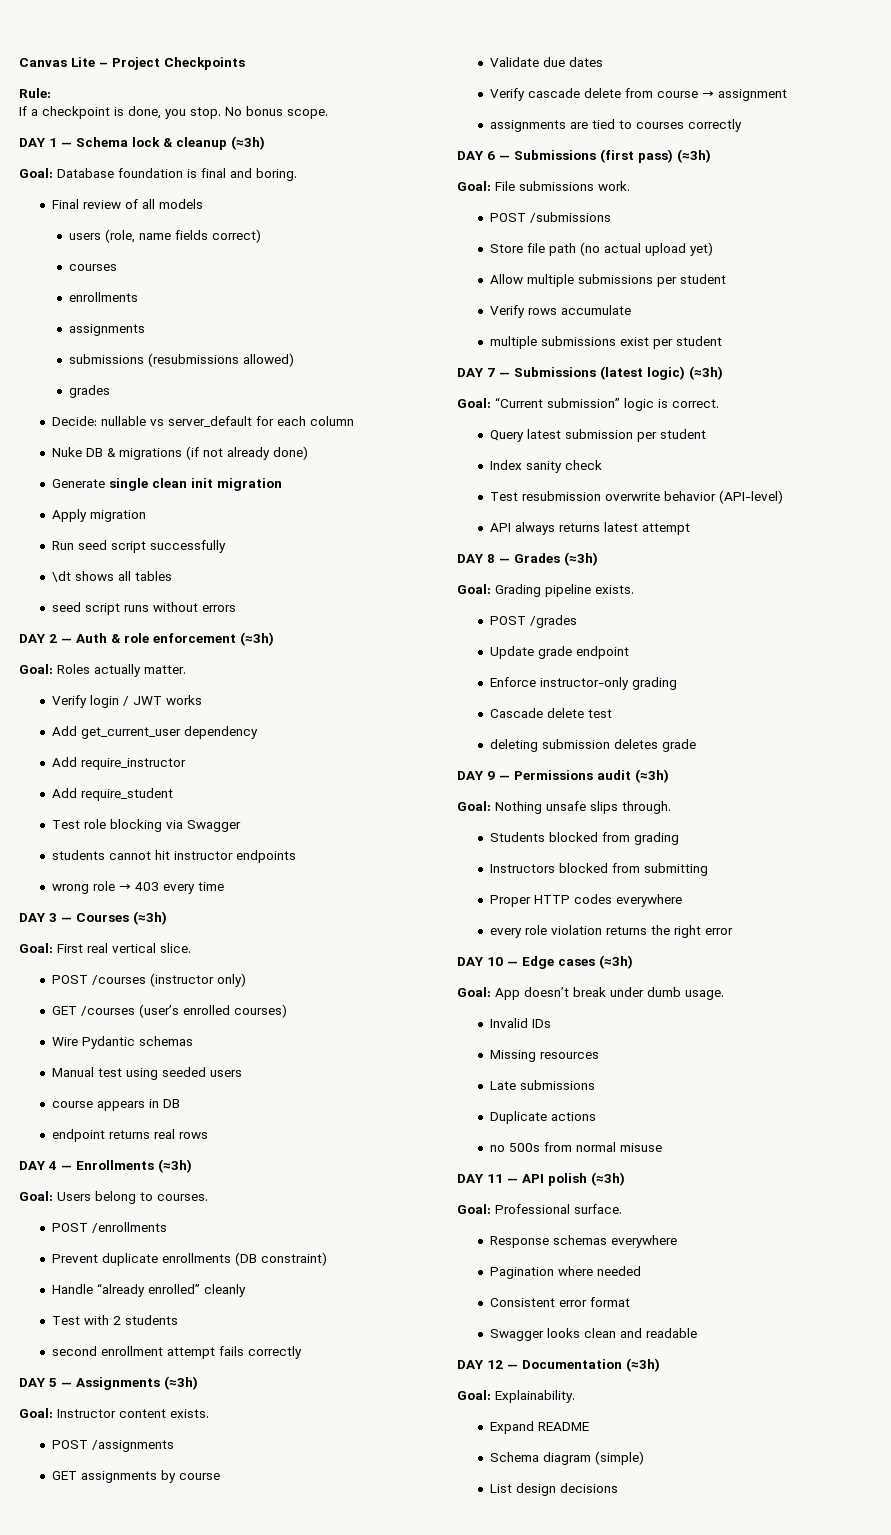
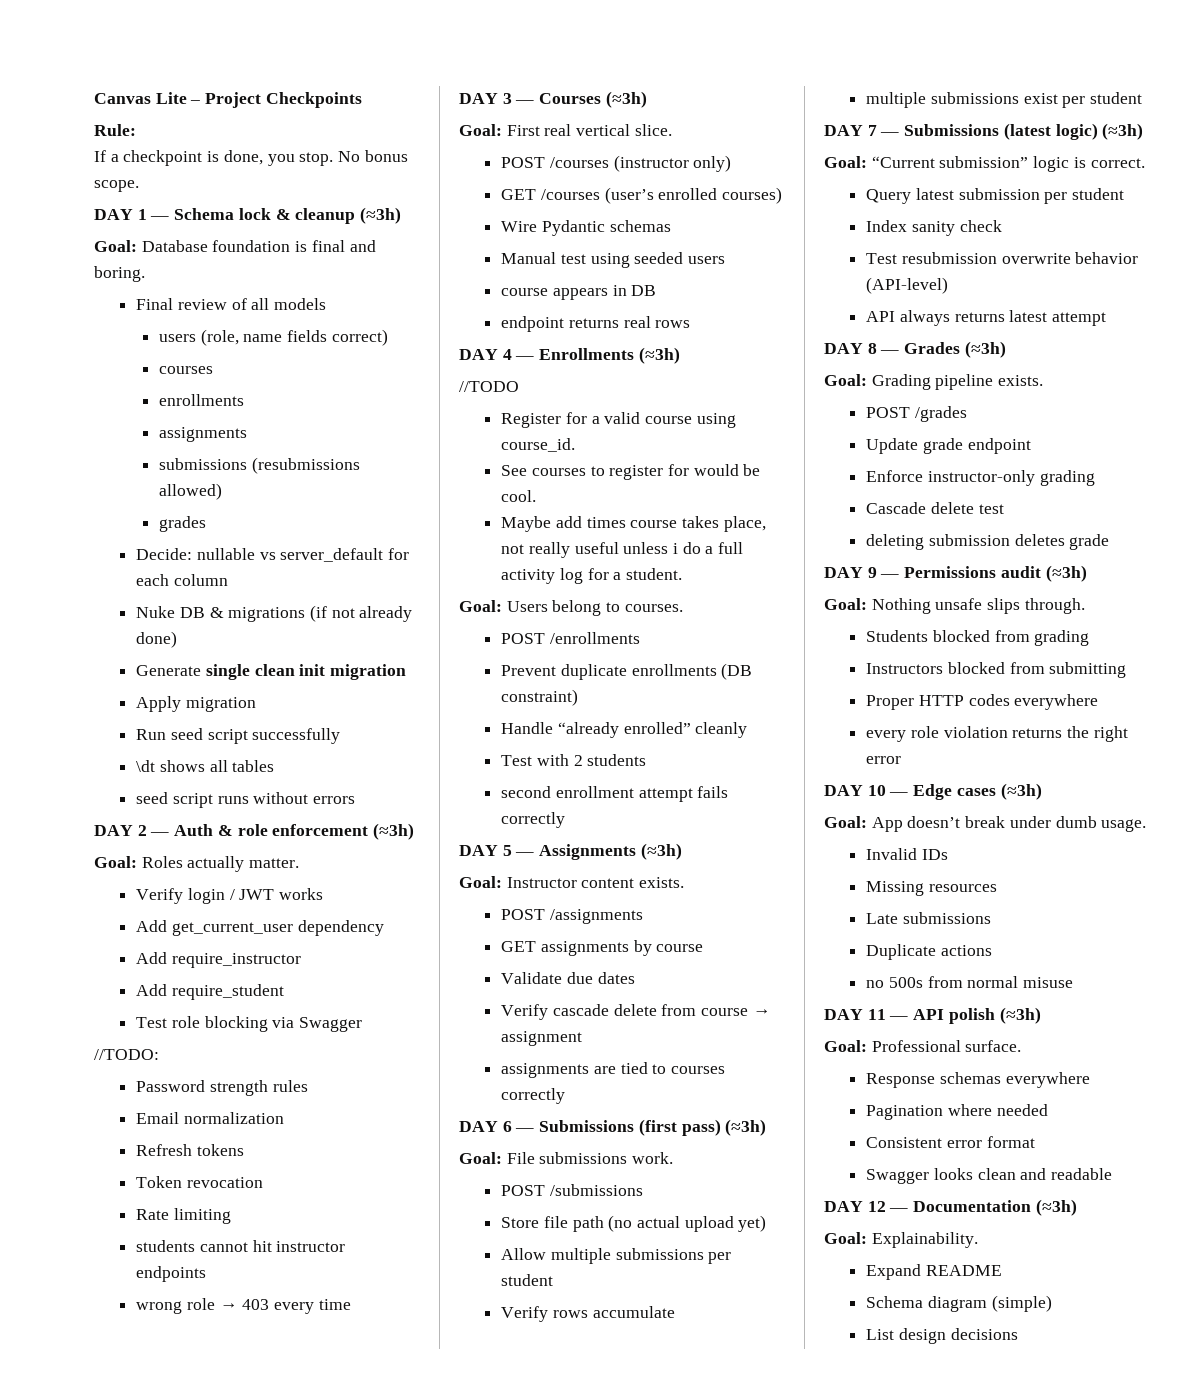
(241, 826) none -> [94,1049,159,1060] [136,1080,308,1096] [136,1112,284,1124] [136,1144,244,1156] [136,1176,263,1188] [136,1208,231,1224] // //TODO: // Password strength rules // Email normalization // Refresh tokens // Token revocation // Rate limiting
(192, 1166) none -> [459,381,519,392] [501,412,736,428] [501,438,576,452] [501,464,761,480] [501,490,537,502] [501,516,766,532] [501,542,744,558] [501,568,683,584] // //TODO // Register for a valid course using course_id. // See courses to register for would be cool. // Maybe add times course takes place, not really useful unless i do a full activity log for a student.

